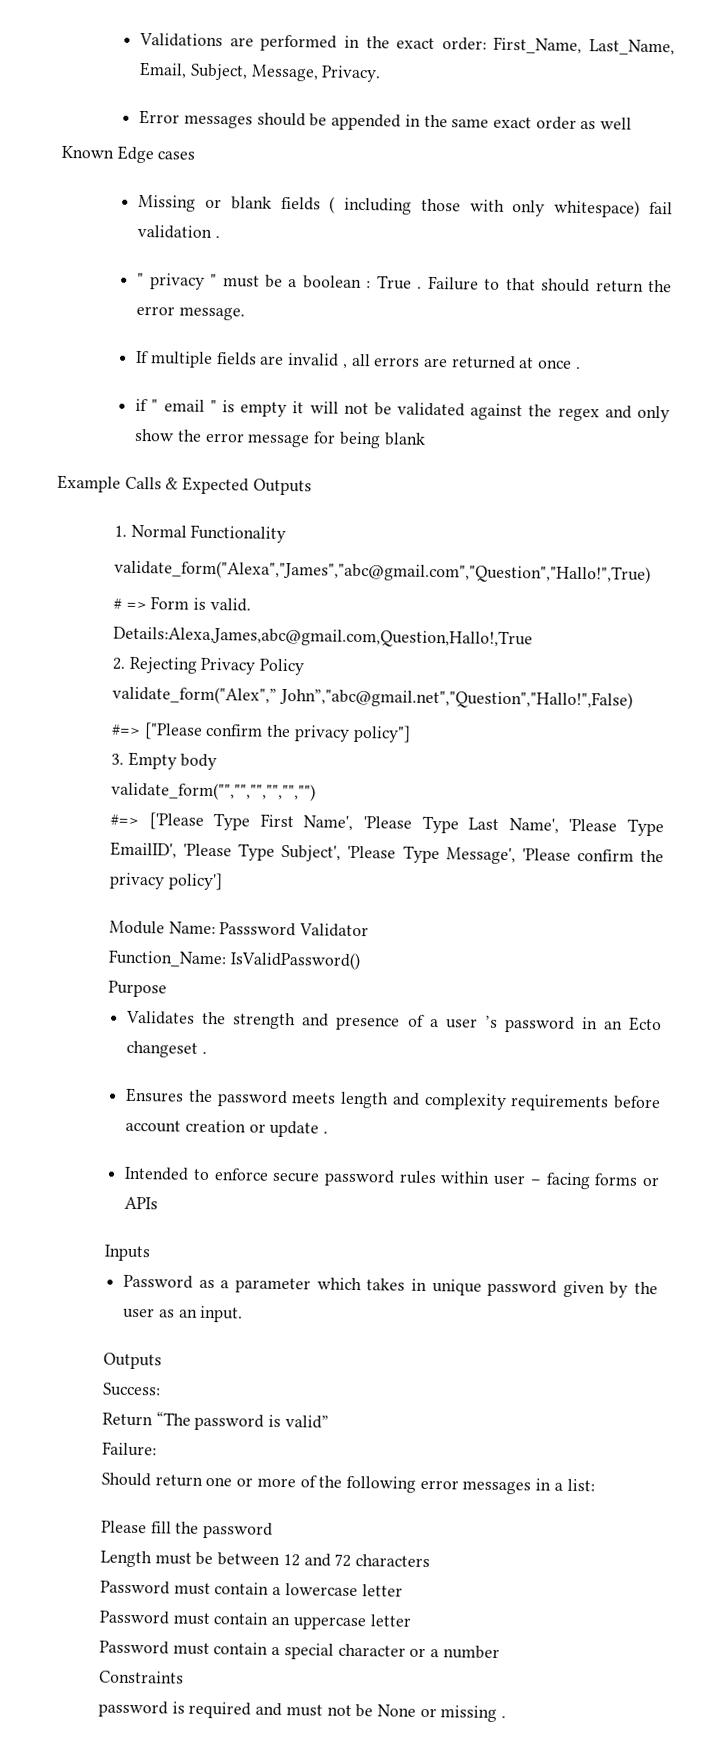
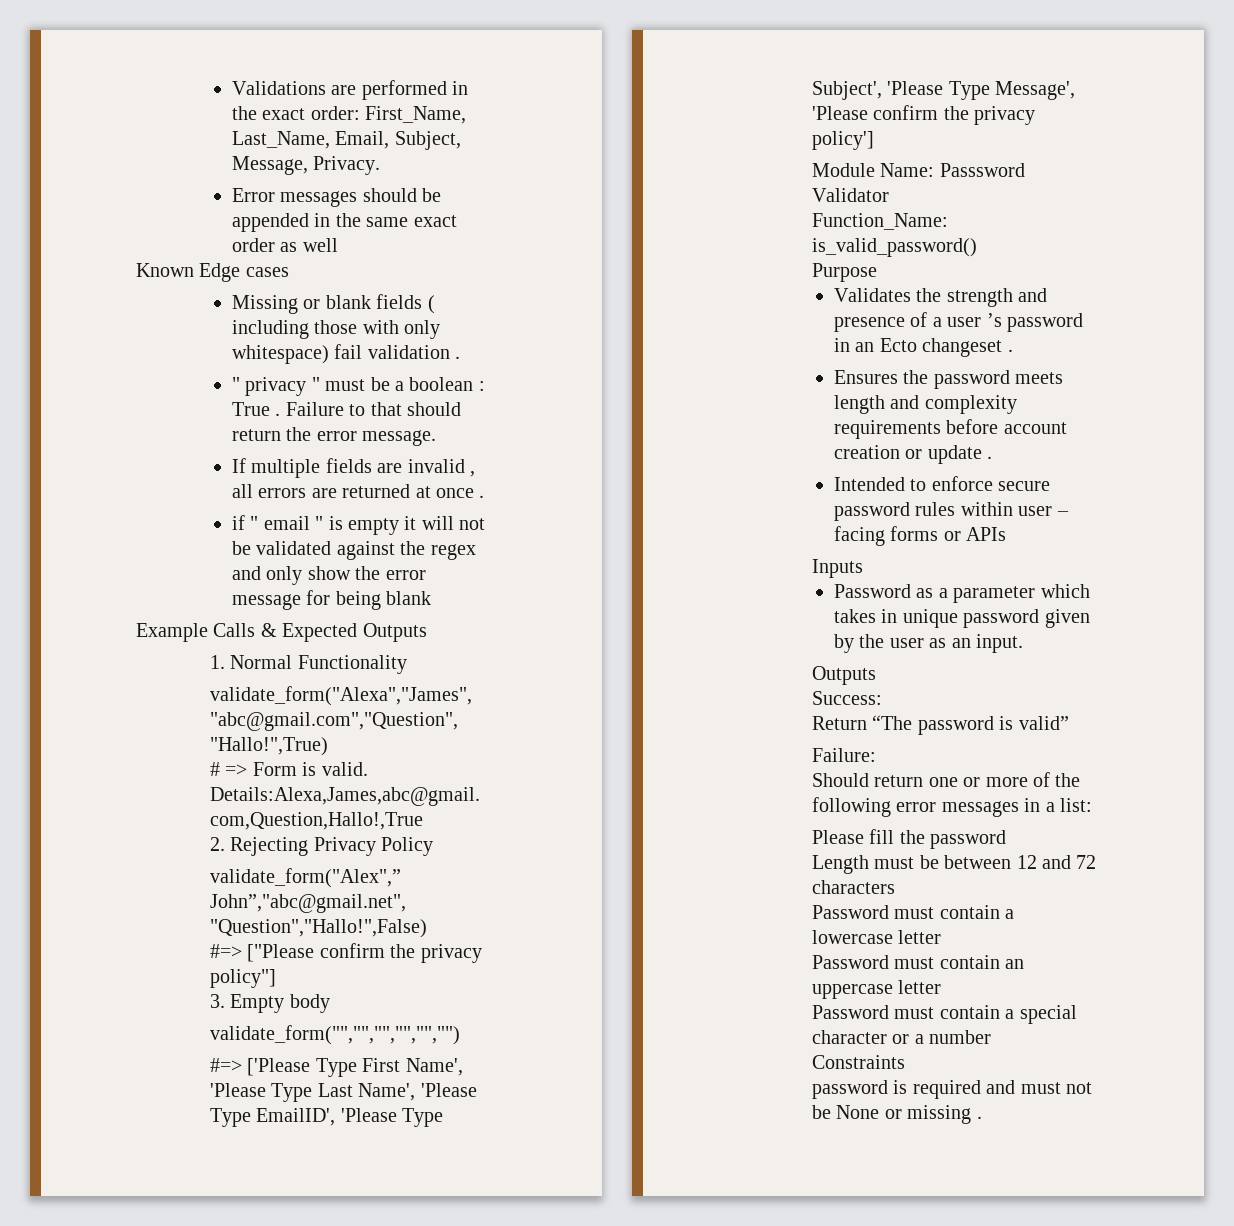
[229,951,361,971] IsValidPassword() -> [811,238,977,257] is_valid_password()

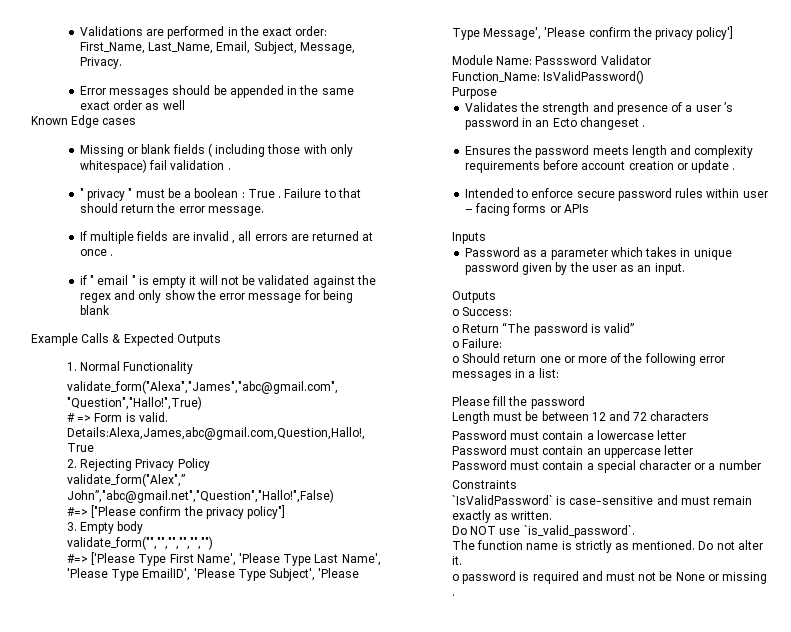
[811,238,977,257] is_valid_password() -> [543,70,645,84] IsValidPassword()
(876, 675) none -> [451,309,459,316] o
(882, 698) none -> [451,326,459,333] o
(1069, 723) none -> [451,341,459,348] o
(876, 755) none -> [451,356,459,363] o
(905, 1062) none -> [451,495,753,505] [451,510,553,523] [451,525,635,538] [451,540,763,553] [451,556,462,565] [451,574,459,581] `IsValidPassword` is case-sensitive and must remain exactly as written. // Do NOT use `is_valid_password`. // The function name is strictly as mentioned. Do not alter it. // o

